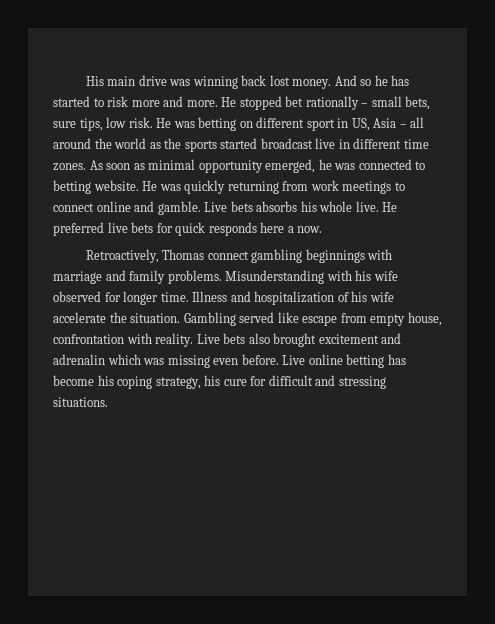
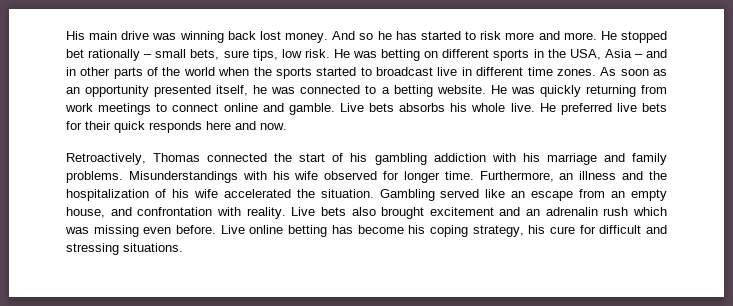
[306,117,425,131] [53,138,91,149] sport in US, Asia – all around -> [493,49,668,61] [66,67,159,79] sports in the USA, Asia – and in other parts of
[149,142,161,149] as -> [218,67,250,76] when
(258, 143) none -> [360,67,372,76] to
[148,159,316,173] minimal opportunity emerged, -> [66,85,249,97] an opportunity presented itself,
(426, 165) none -> [381,87,390,94] a
(173, 228) none -> [85,121,111,130] their
[287,226,294,233] a -> [235,121,256,130] and
[207,249,393,263] connect gambling beginnings with -> [207,153,540,165] connected the start of his gambling addiction with his
[225,270,325,284] Misunderstanding -> [128,171,238,183] Misunderstandings
[192,291,251,302] Illness and -> [479,171,667,182] Furthermore, an illness and the
[53,312,106,323] accelerate -> [223,189,291,198] accelerated
(299, 317) none -> [511,191,526,198] an
(367, 318) none -> [611,191,626,198] an
(442, 319) none -> [110,207,132,216] and
[53,354,105,365] adrenalin -> [526,207,629,216] an adrenalin rush

